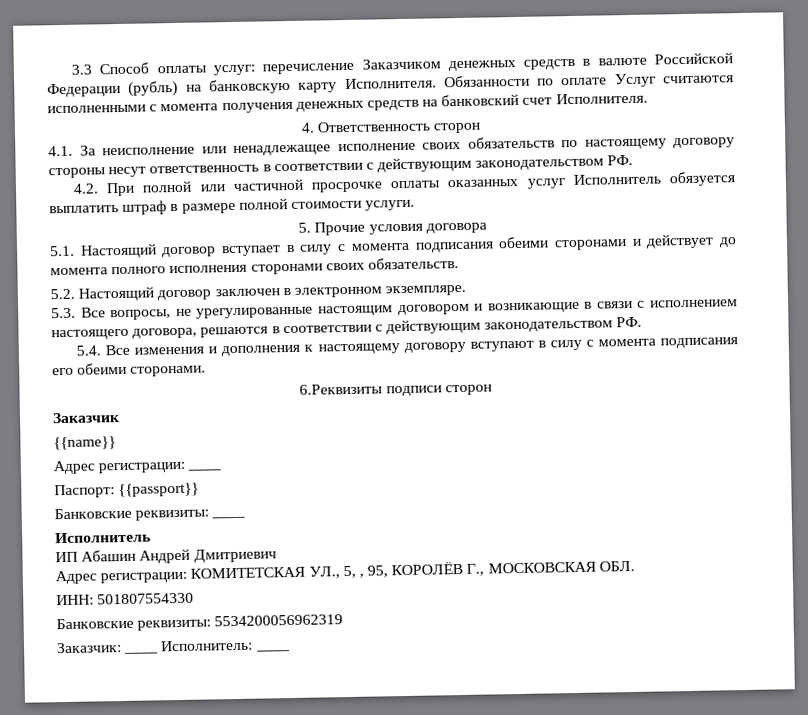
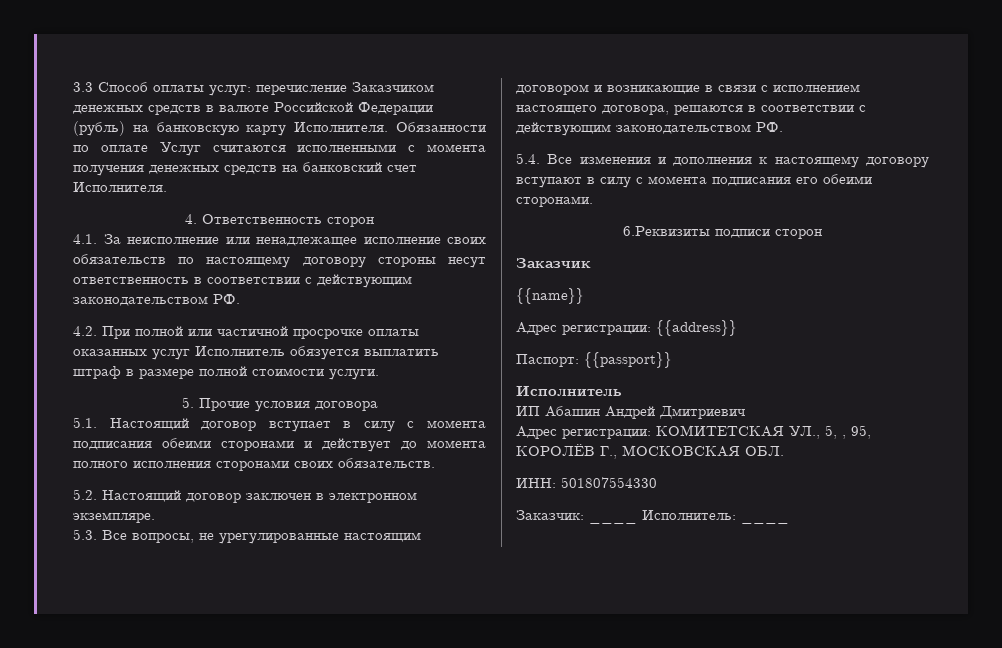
[187,468,222,471] ____ -> [656,320,737,336] {{address}}
[54,507,246,521] // Банковские реквизиты: ____ -> (672, 360) none
[56,614,344,631] // Банковские реквизиты: 5534200056962319 -> (657, 482) none

